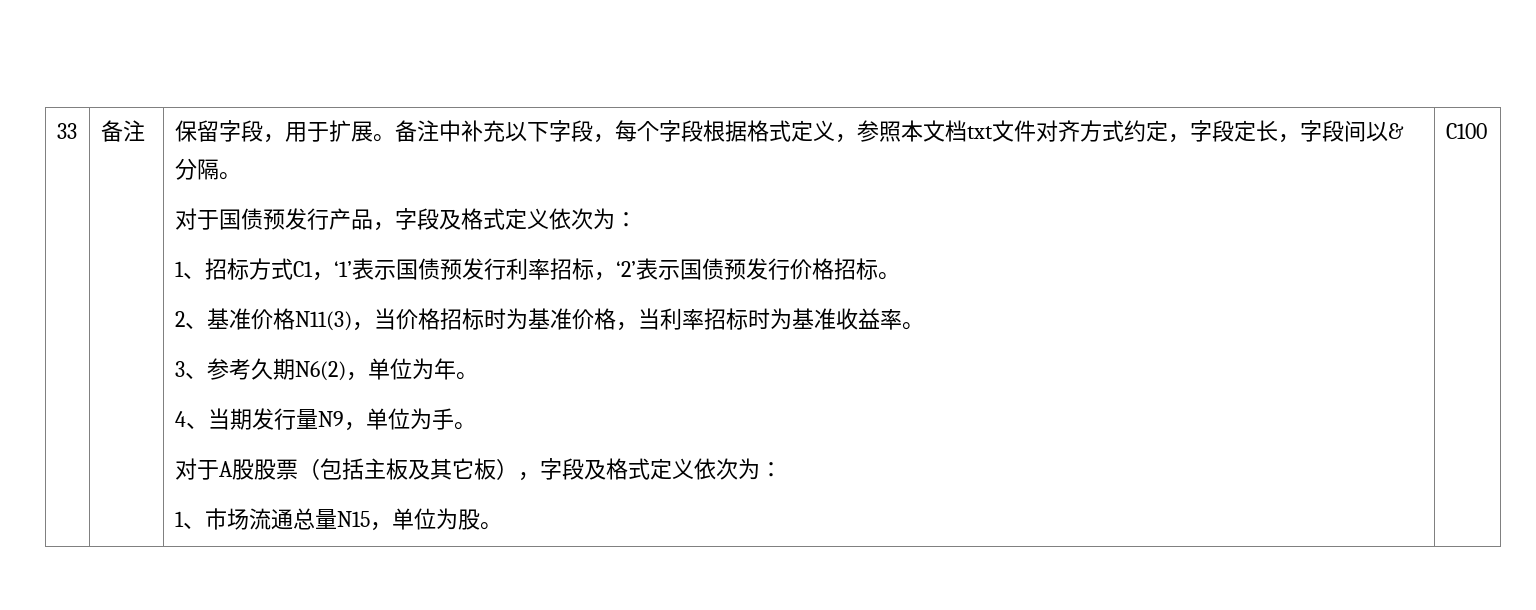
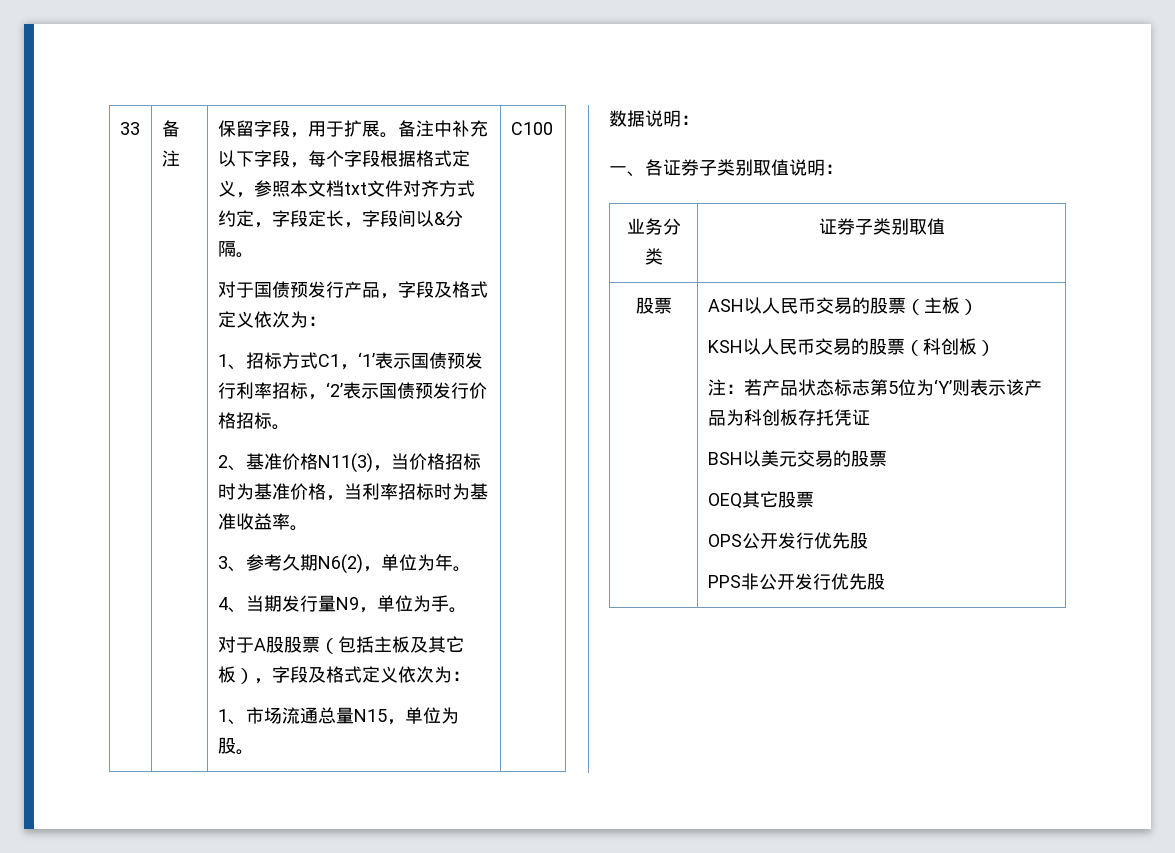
(1487, 131) none -> [609,110,699,127] [609,159,843,177] [626,218,681,235] [644,248,663,265] [818,218,945,235] [635,297,672,314] [707,297,978,315] [707,338,995,356] [707,379,1042,396] [707,409,870,426] [707,450,887,467] [707,491,814,509] [707,532,868,549] [707,573,885,590] // 数据说明： // 一、各证券子类别取值说明： // 业务分类 | 证券子类别取值 // 股票 | ASH以人民币交易的股票（主板） // KSH以人民币交易的股票（科创板） // 注：若产品状态标志第5位为‘Y’则表示该产品为科创板存托凭证 // BSH以美元交易的股票 // OEQ其它股票 // OPS公开发行优先股 // PPS非公开发行优先股

